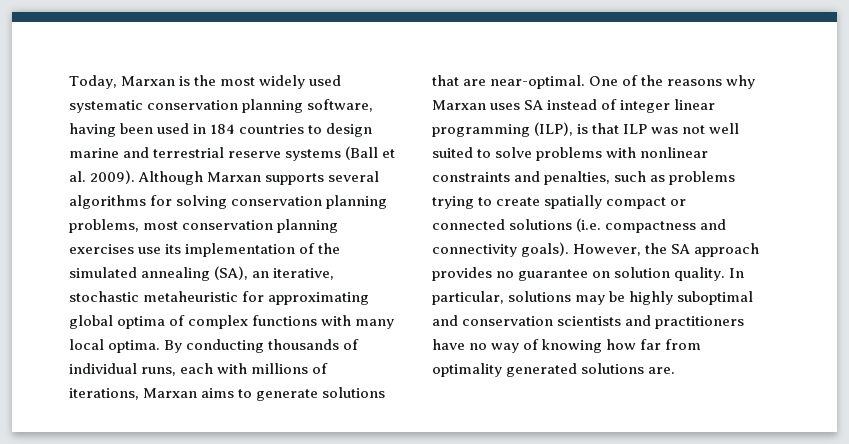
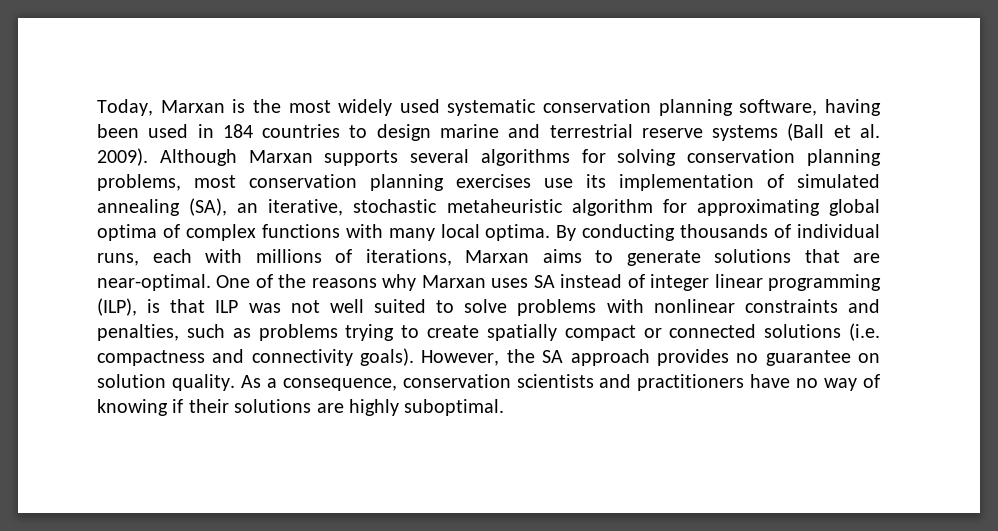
[318,243,341,254] the -> (784, 181) none
(239, 296) none -> [571,199,653,216] algorithm
[729,268,745,278] [432,291,754,305] [432,315,458,326] In particular, solutions may be highly suboptimal and -> [240,375,397,391] As a consequence,
[606,339,702,350] [432,363,676,377] how far from optimality generated solutions are. -> [172,399,505,416] if their solutions are highly suboptimal.

